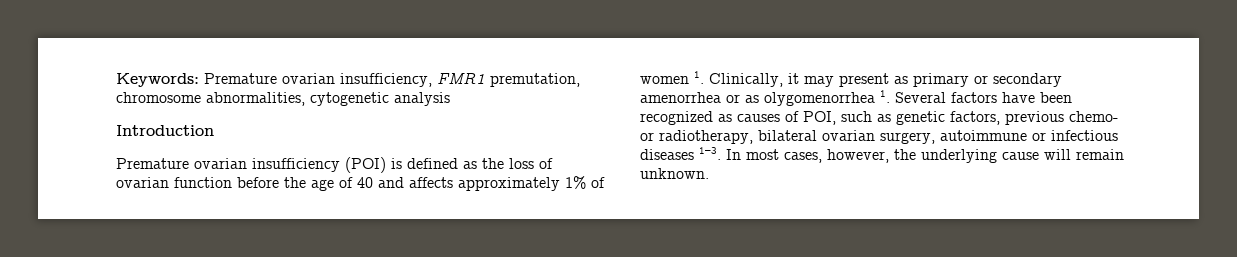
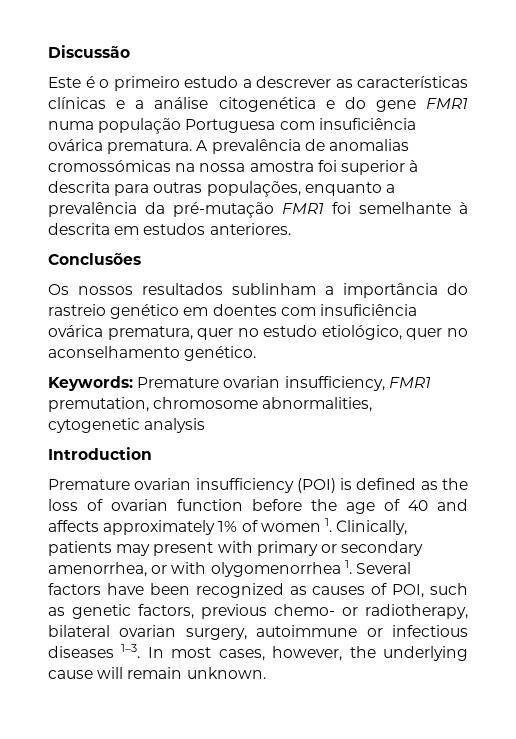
(116, 80) none -> [48,45,130,58] [48,76,468,91] [48,97,468,112] [48,118,416,134] [48,139,409,154] [48,160,419,175] [48,181,395,197] [48,202,468,218] [48,223,291,235] [48,252,141,265] [48,283,468,298] [48,304,417,319] [48,325,468,340] [48,346,257,361] Discussão // Este é o primeiro estudo a descrever as características clínicas e a análise citogenética e do gene FMR1 numa população Portuguesa com insuficiência ovárica prematura. A prevalência de anomalias cromossómicas na nossa amostra foi superior à descrita para outras populações, enquanto a prevalência da pré-mutação FMR1 foi semelhante à descrita em estudos anteriores. // Conclusões // Os nossos resultados sublinham a importância do rastreio genético em doentes com insuficiência ovárica prematura, quer no estudo etiológico, quer no aconselhamento genético. //
[788,73,799,84] it -> [48,541,112,556] patients
[894,76,908,84] as -> [217,541,253,553] with
[640,92,759,103] amenorrhea or as -> [48,562,207,577] amenorrhea, or with

